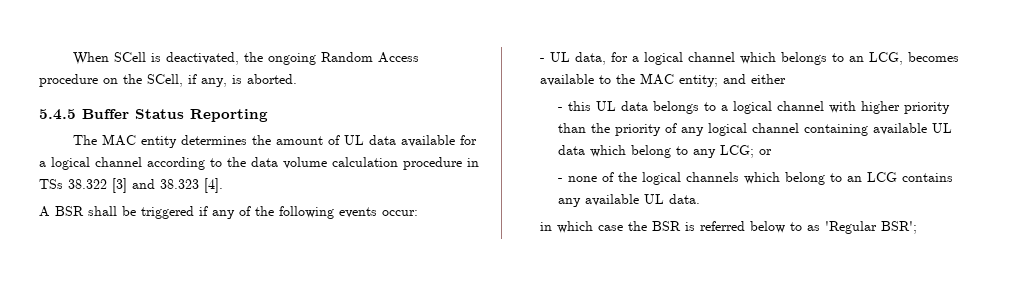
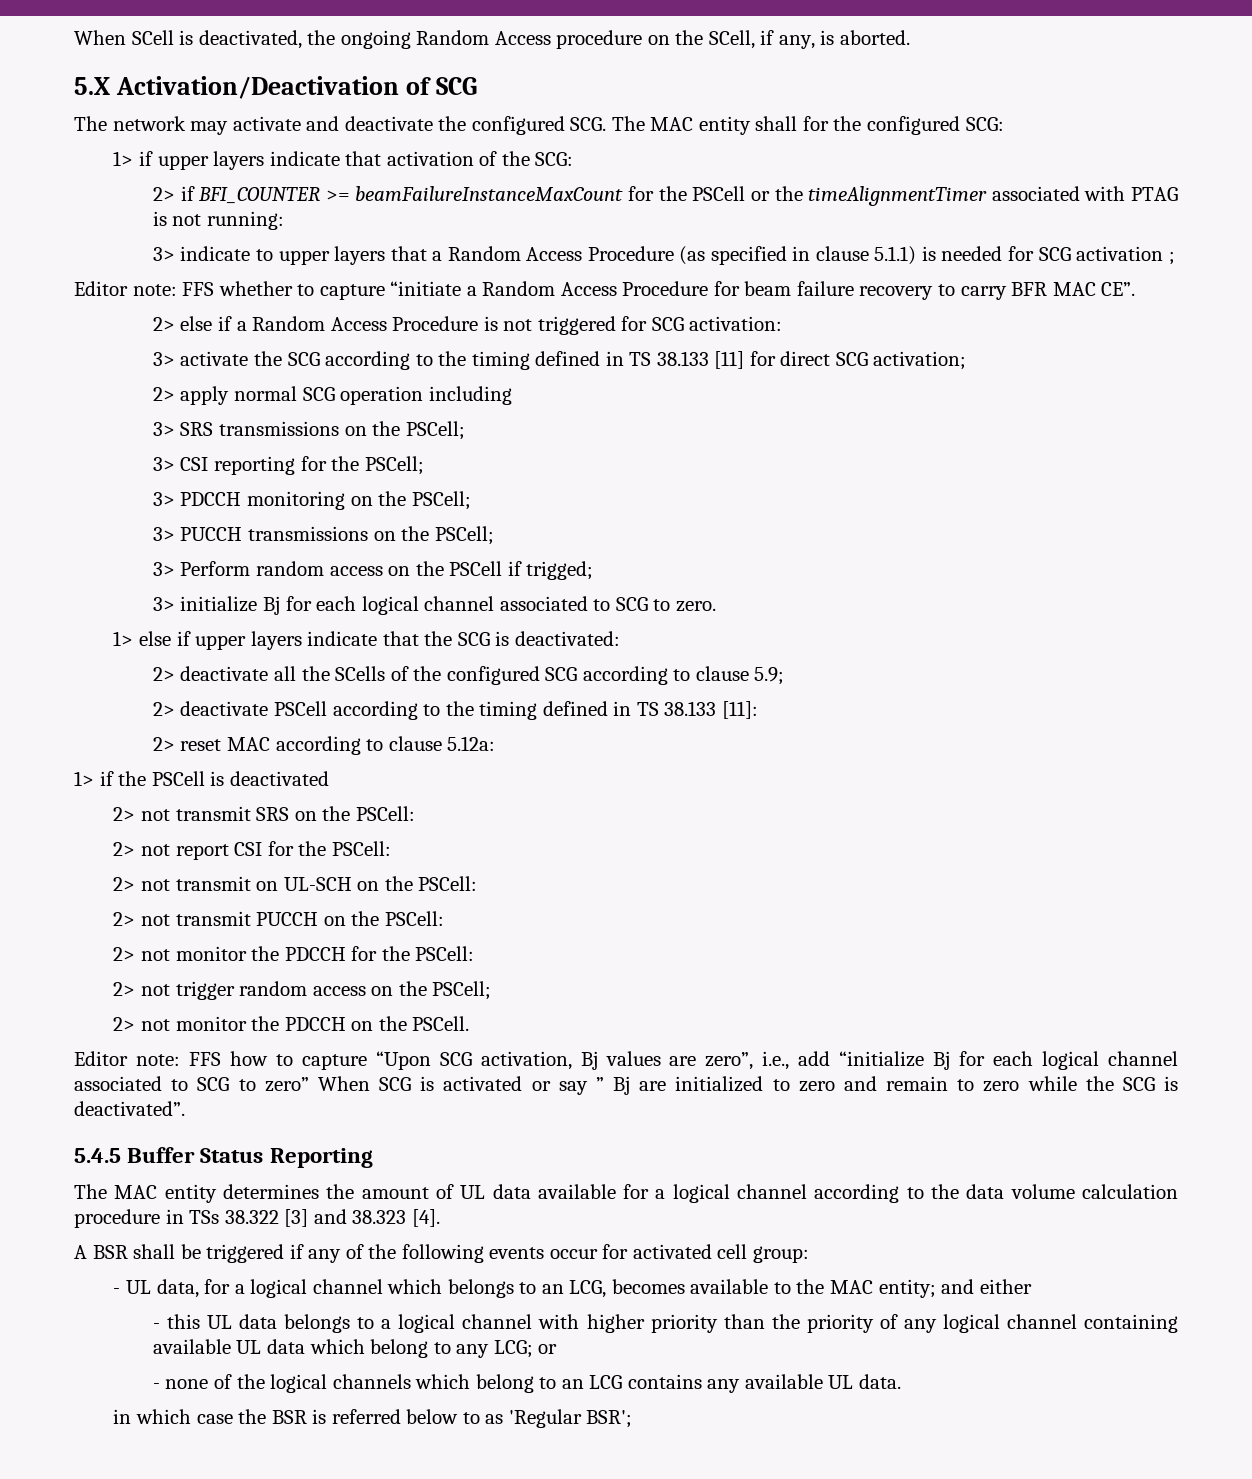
(297, 79) none -> [74,76,477,99] [74,116,1004,135] [113,151,574,170] [152,186,1178,206] [152,211,284,230] [152,246,1175,265] [74,281,1136,300] [152,316,783,335] [152,351,967,370] [152,386,512,405] [152,421,465,440] [152,456,424,475] [152,491,471,510] [152,526,494,545] [152,561,594,580] [152,596,716,615] [113,631,620,650] [152,666,785,685] [152,701,758,720] [152,736,496,755] [74,771,329,786] [113,806,415,821] [113,841,391,860] [113,876,478,891] [113,911,444,926] [113,946,475,961] [113,981,492,1000] [113,1016,470,1031] [74,1051,1179,1070] [74,1076,1178,1095] [74,1101,185,1116] // 5.X Activation/Deactivation of SCG // The network may activate and deactivate the configured SCG. The MAC entity shall for the configured SCG: // 1> if upper layers indicate that activation of the SCG: // 2> if BFI_COUNTER >= beamFailureInstanceMaxCount for the PSCell or the timeAlignmentTimer associated with PTAG is not running: // 3> indicate to upper layers that a Random Access Procedure (as specified in clause 5.1.1) is needed for SCG activation ; // Editor note: FFS whether to capture “initiate a Random Access Procedure for beam failure recovery to carry BFR MAC CE”. // 2> else if a Random Access Procedure is not triggered for SCG activation: // 3> activate the SCG according to the timing defined in TS 38.133 [11] for direct SCG activation; // 2> apply normal SCG operation including // 3> SRS transmissions on the PSCell; // 3> CSI reporting for the PSCell; // 3> PDCCH monitoring on the PSCell; // 3> PUCCH transmissions on the PSCell; // 3> Perform random access on the PSCell if trigged; // 3> initialize Bj for each logical channel associated to SCG to zero. // 1> else if upper layers indicate that the SCG is deactivated: // 2> deactivate all the SCells of the configured SCG according to clause 5.9; // 2> deactivate PSCell according to the timing defined in TS 38.133 [11]: // 2> reset MAC according to clause 5.12a: // 1> if the PSCell is deactivated // 2> not transmit SRS on the PSCell: // 2> not report CSI for the PSCell: // 2> not transmit on UL-SCH on the PSCell: // 2> not transmit PUCCH on the PSCell: // 2> not monitor the PDCCH for the PSCell: // 2> not trigger random access on the PSCell; // 2> not monitor the PDCCH on the PSCell. // Editor note: FFS how to capture “Upon SCG activation, Bj values are zero”, i.e., add “initialize Bj for each logical channel associated to SCG to zero” When SCG is activated or say ” Bj are initialized to zero and remain to zero while the SCG is deactivated”.
[382,210,418,216] occur: -> [549,1244,810,1263] occur for activated cell group:

